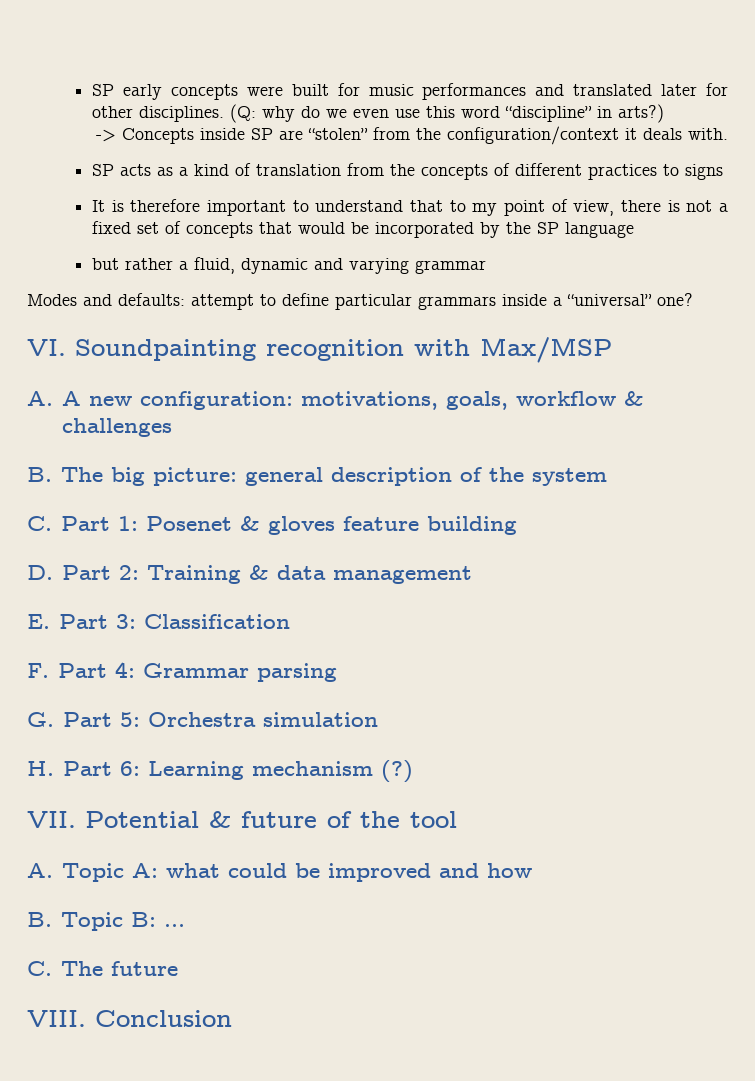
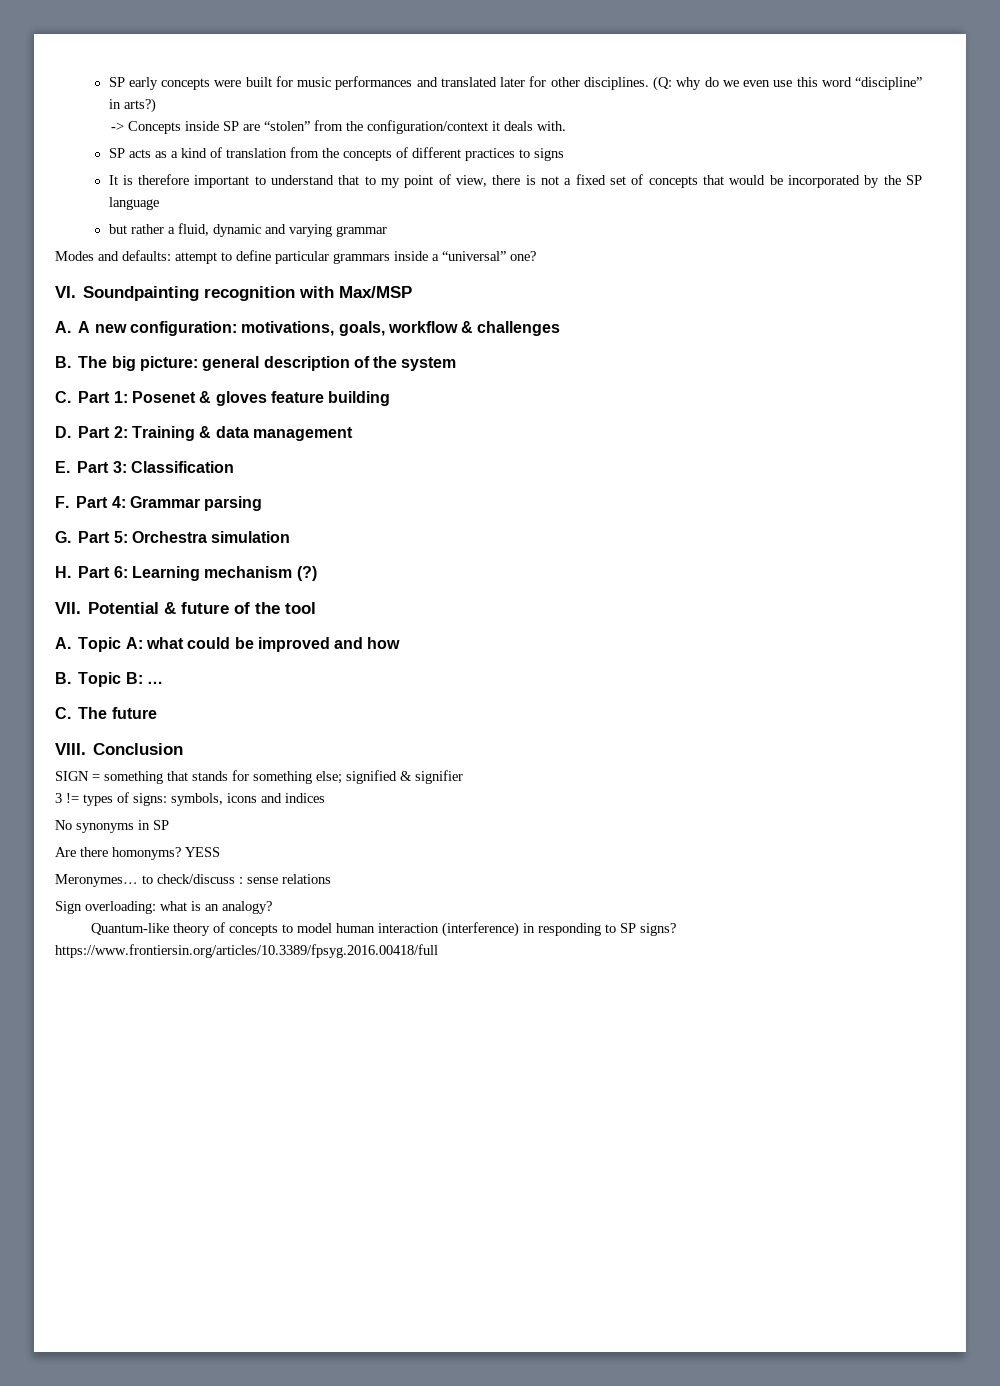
(232, 1018) none -> [55,770,463,784] [55,792,325,806] [55,820,169,833] [55,847,220,860] [55,874,331,887] [55,901,272,914] [91,922,677,937] [55,944,438,958] // SIGN = something that stands for something else; signified & signifier // 3 != types of signs: symbols, icons and indices // No synonyms in SP // Are there homonyms? YESS // Meronymes… to check/discuss : sense relations // Sign overloading: what is an analogy? // Quantum-like theory of concepts to model human interaction (interference) in responding to SP signs? https://www.frontiersin.org/articles/10.3389/fpsyg.2016.00418/full

